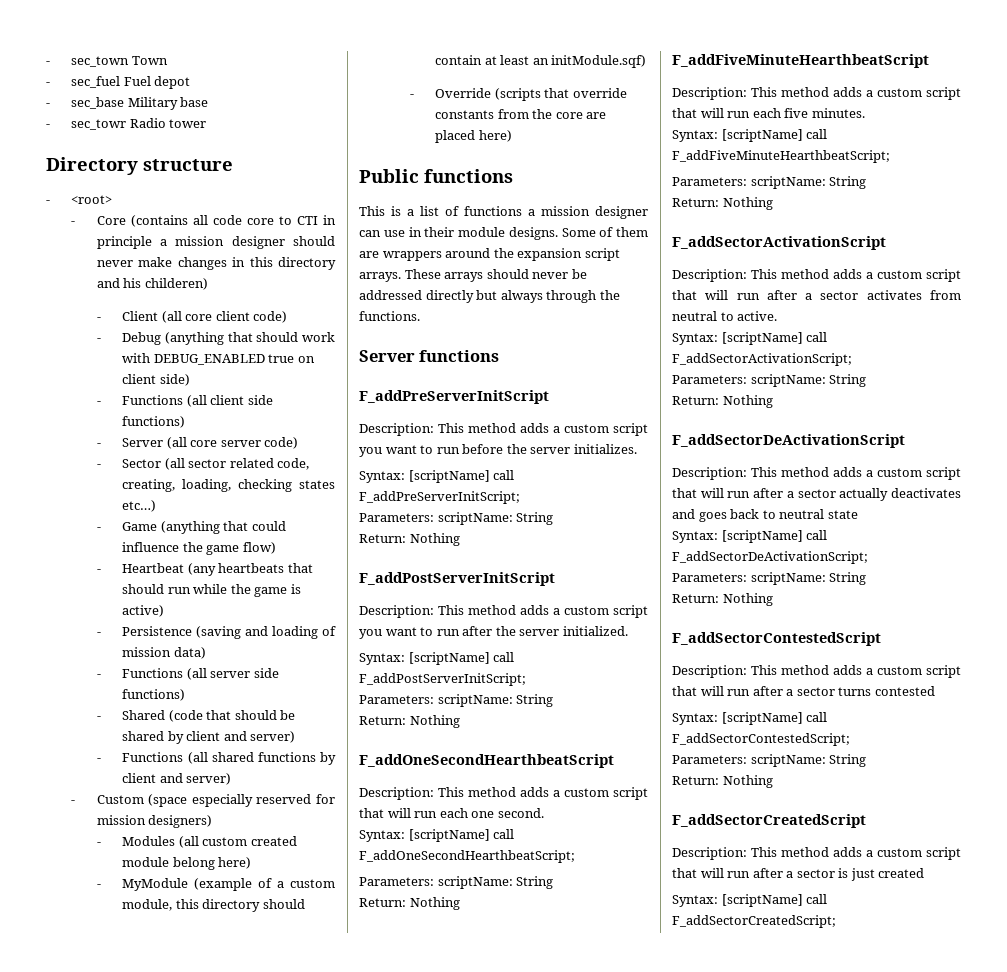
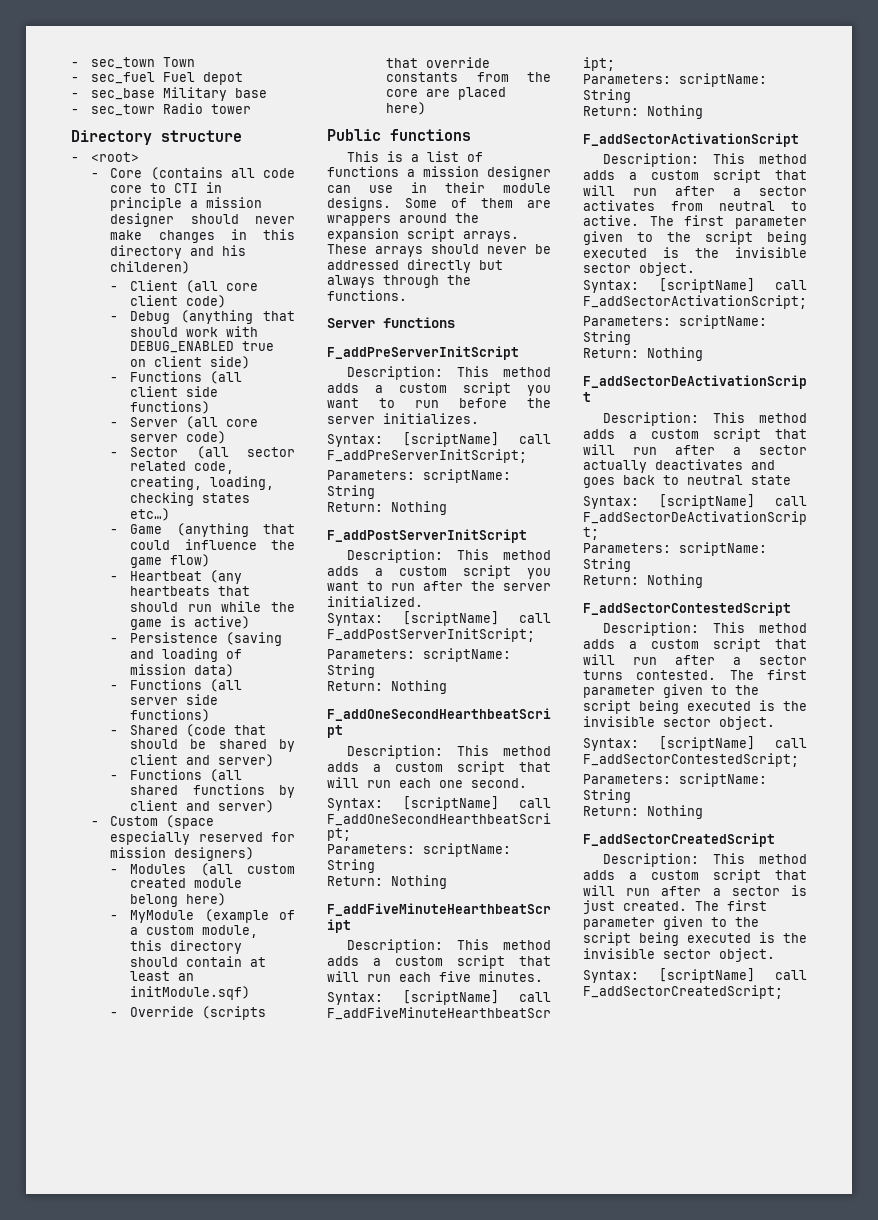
(778, 316) none -> [649,215,807,229] [583,231,807,245] [583,247,807,258] [583,262,695,276] The first parameter given to the script being executed is the invisible sector object.
[874,686,935,696] contested -> [636,669,807,680] [583,684,759,698] [583,700,807,714] [583,716,775,730] contested. The first parameter given to the script being executed is the invisible sector object.
[878,868,925,878] created -> [623,900,767,911] [583,916,759,930] [583,932,807,946] [583,948,775,962] created. The first parameter given to the script being executed is the invisible sector object.

